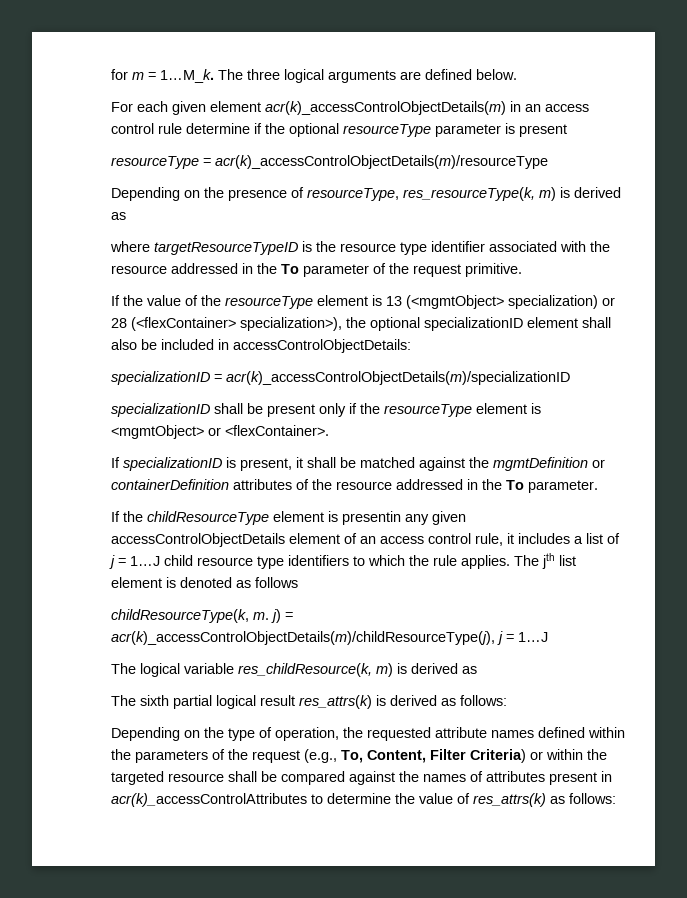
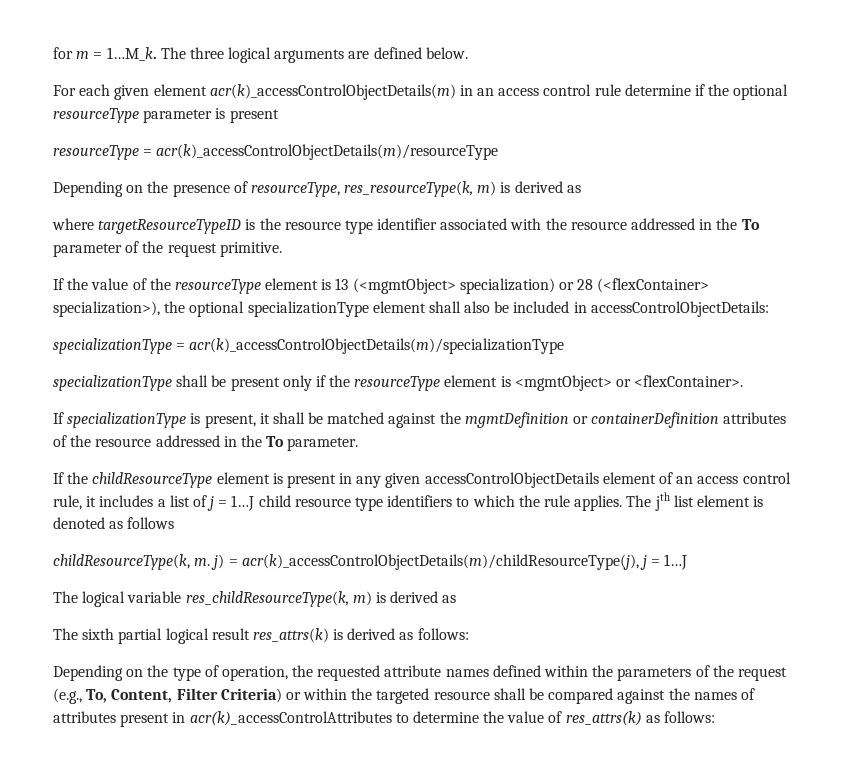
[424,317,523,331] specializationID -> [247,301,369,317] specializationType
[111,371,570,385] [111,403,210,417] specializationID = acr(k)_accessControlObjectDetails(m)/specializationID // specializationID -> [53,338,565,354] [53,375,172,391] specializationType = acr(k)_accessControlObjectDetails(m)/specializationType // specializationType
[123,457,222,471] specializationID -> [67,412,187,428] specializationType
[342,511,401,525] presentin -> [286,473,353,488] present in
[238,663,372,677] res_childResource(k, -> [185,591,349,607] res_childResourceType(k,

